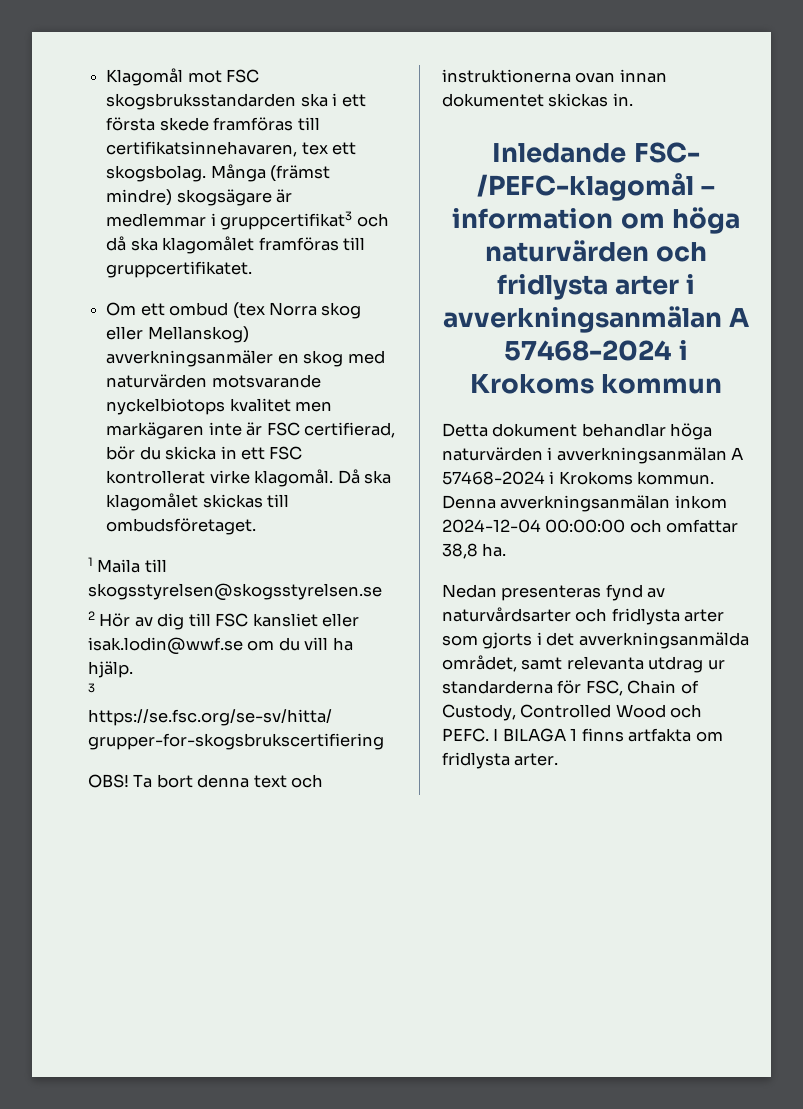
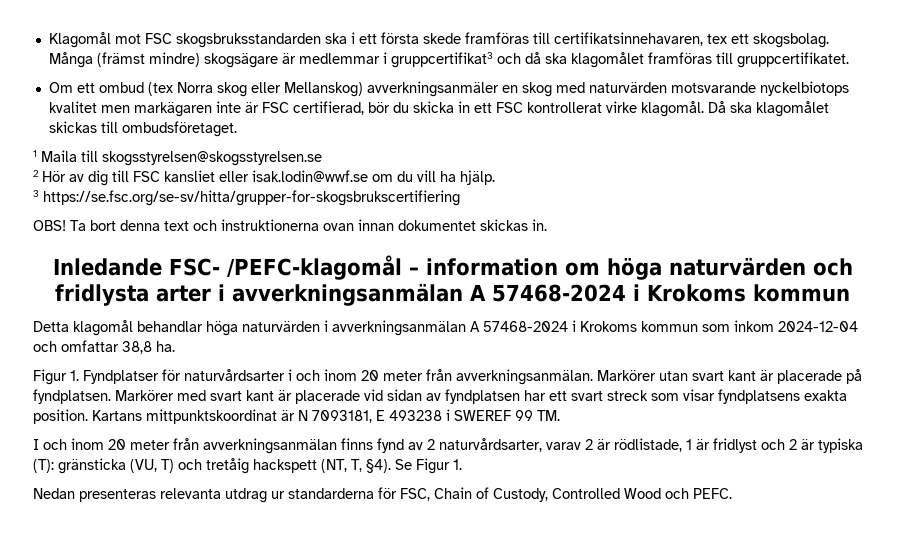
[492,423,578,437] dokument -> [73,320,133,336] klagomål
[637,471,715,485] [442,495,671,512] kommun. Denna avverkningsanmälan -> [641,321,730,332] kommun som
[545,519,626,533] 00:00:00 -> (858, 326) none
[442,584,666,601] [442,607,725,625] [442,632,749,649] [442,655,563,672] Nedan presenteras fynd av naturvårdsarter och fridlysta arter som gjorts i det avverkningsanmälda området, samt -> [33,369,862,385] [33,389,847,404] [33,409,560,424] [33,438,863,454] [33,458,462,474] [33,488,156,502] Figur 1. Fyndplatser för naturvårdsarter i och inom 20 meter från avverkningsanmälan. Markörer utan svart kant är placerade på fyndplatsen. Markörer med svart kant är placerade vid sidan av fyndplatsen har ett svart streck som visar fyndplatsens exakta position. Kartans mittpunktskoordinat är N 7093181, E 493238 i SWEREF 99 TM. // I och inom 20 meter från avverkningsanmälan finns fynd av 2 naturvårdsarter, varav 2 är rödlistade, 1 är fridlyst och 2 är typiska (T): gränsticka (VU, T) och tretåig hackspett (NT, T, §4). Se Figur 1. // Nedan presenteras
[493,728,723,742] [442,752,559,769] I BILAGA 1 finns artfakta om fridlysta arter. -> (732, 493) none

